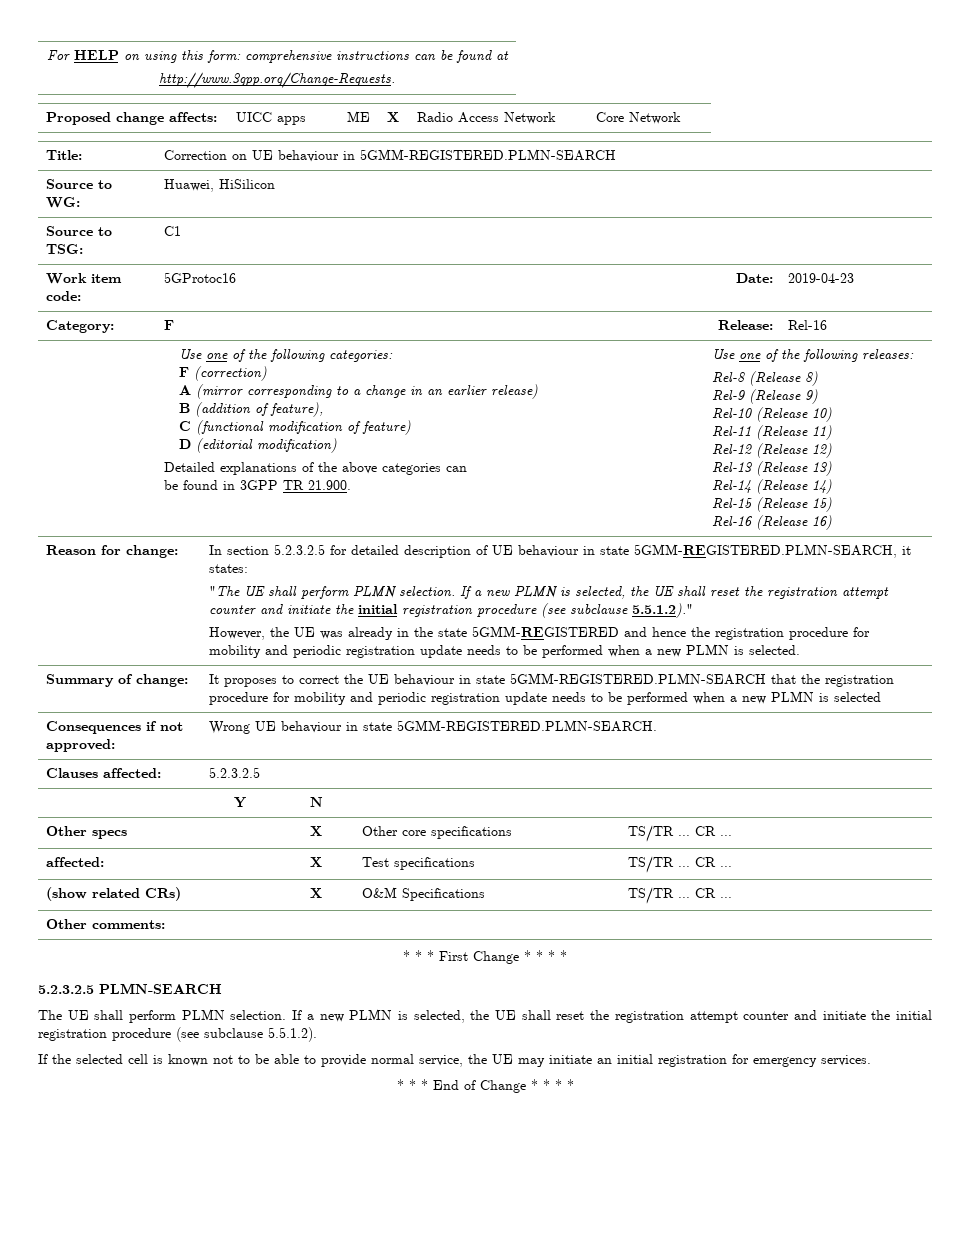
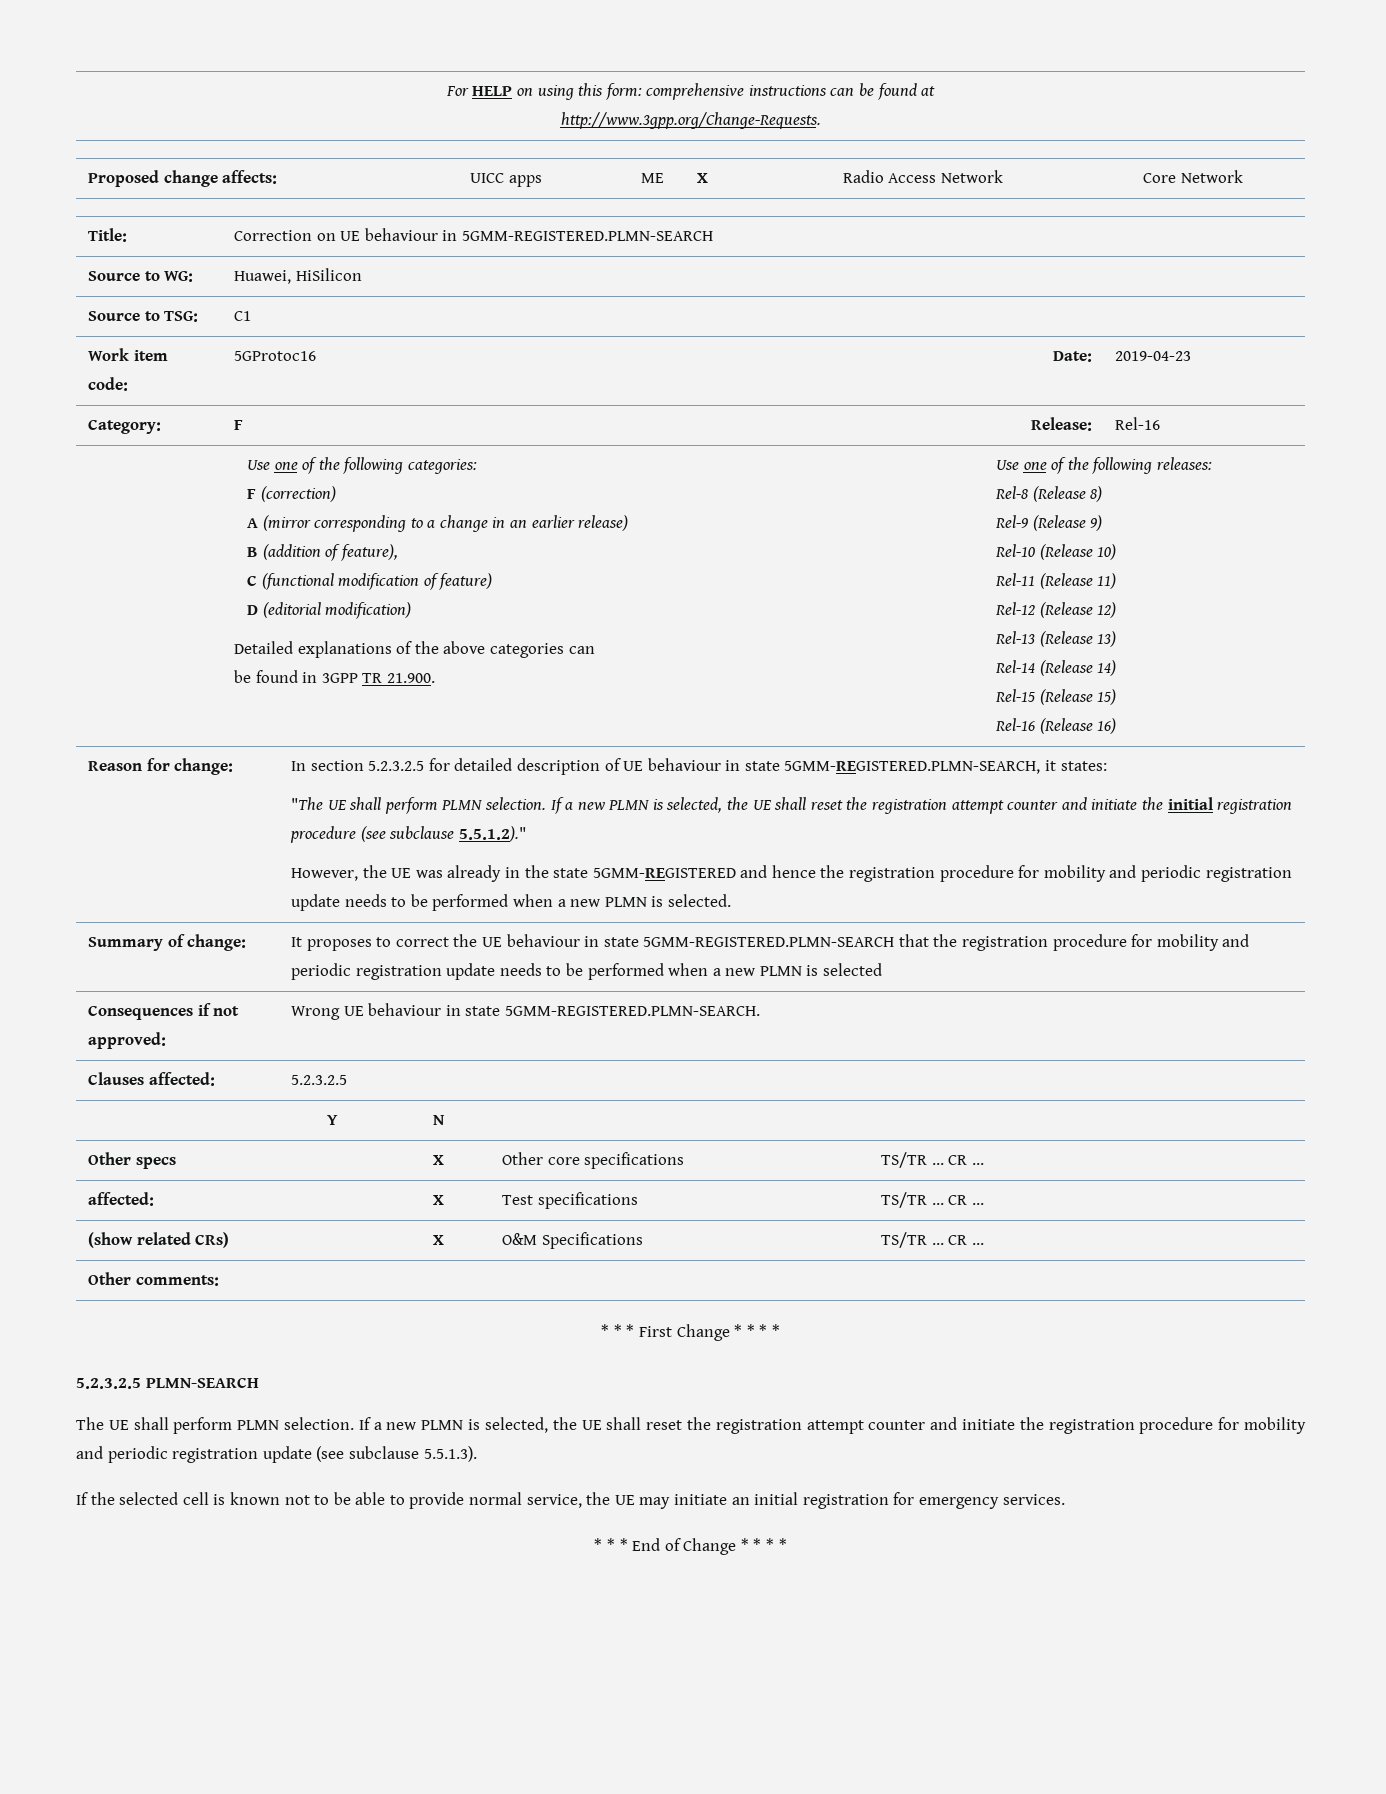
[895,1010,932,1020] [38,1027,317,1042] initial registration procedure (see subclause 5.5.1.2). -> [1048,1417,1306,1434] [76,1446,477,1463] registration procedure for mobility and periodic registration update (see subclause 5.5.1.3).

